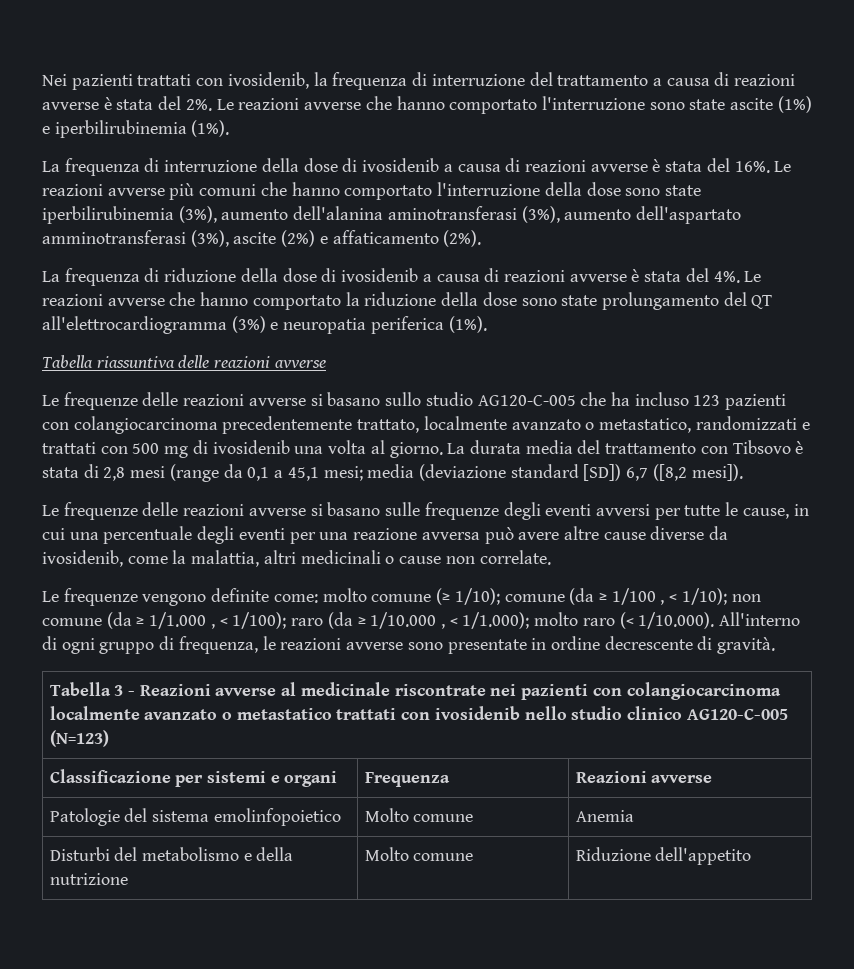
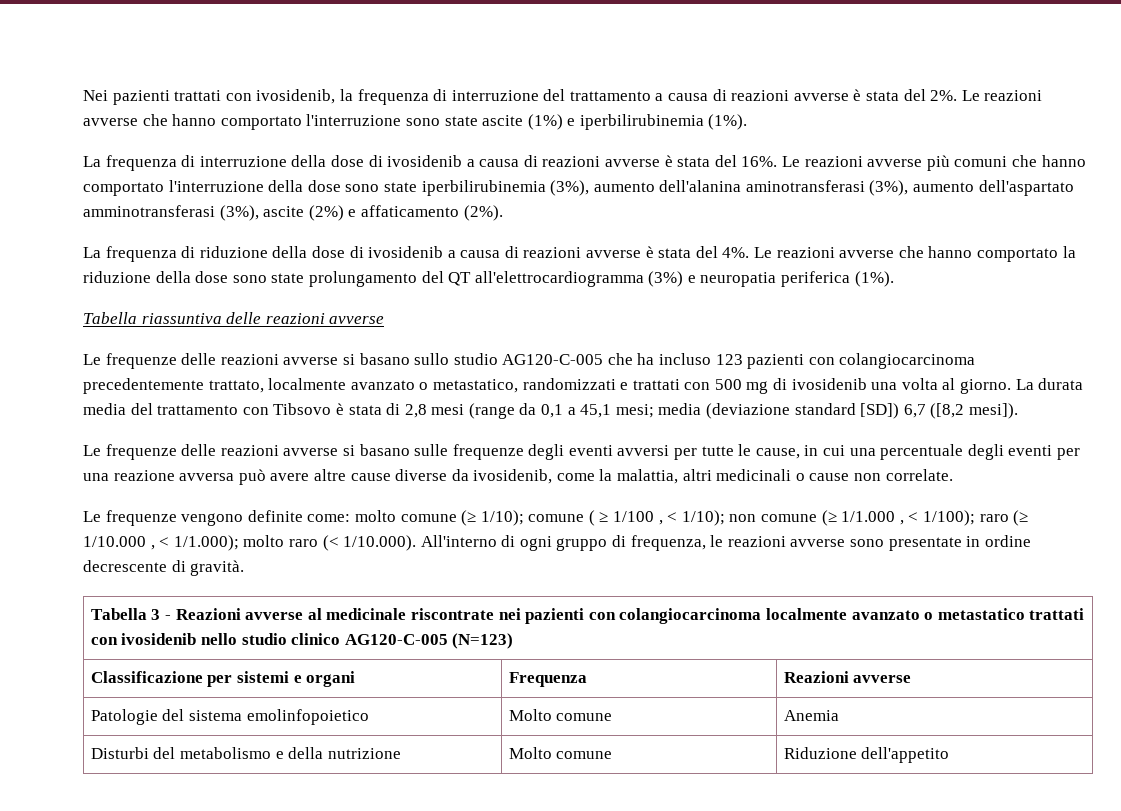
[569,588,595,605] (da -> [588,510,595,526] (
[106,612,145,629] (da ≥ -> [821,510,837,526] (≥
[327,612,366,629] (da ≥ -> [1013,510,1029,526] (≥

